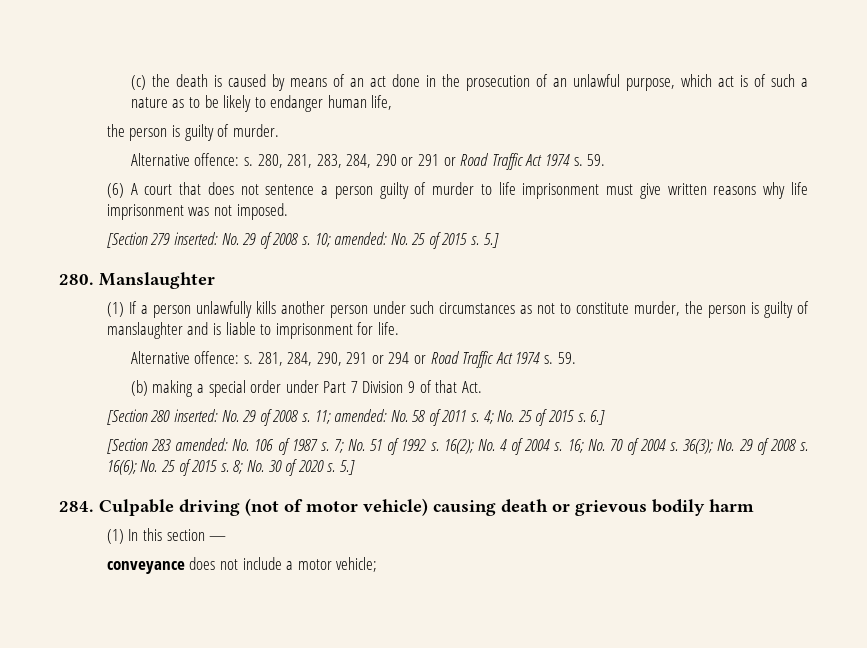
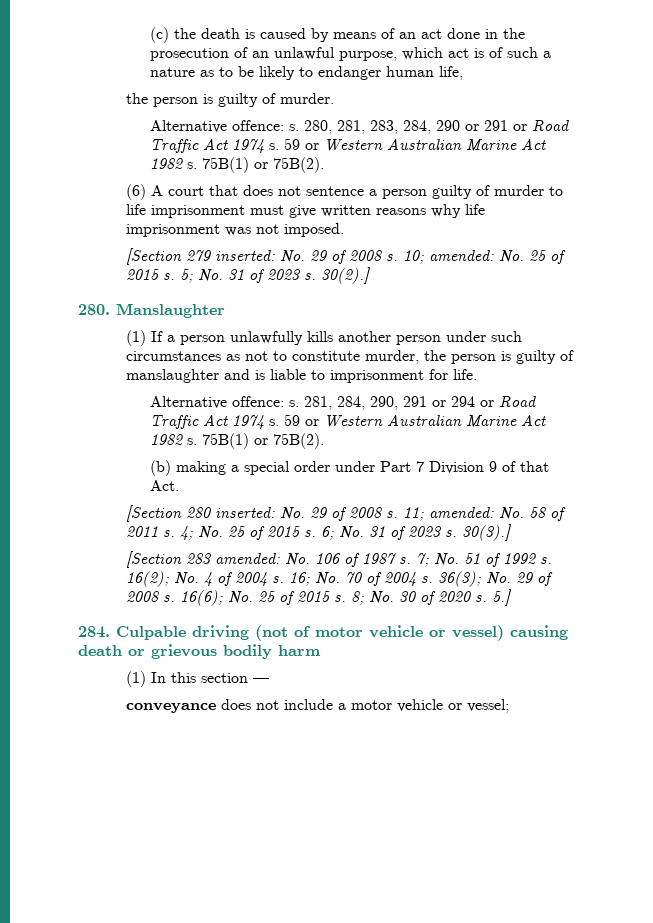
[587,154,606,166] 59. -> [283,138,546,151] [149,157,324,173] 59 or Western Australian Marine Act 1982 s. 75B(1) or 75B(2).
[483,233,499,248] 5.] -> [179,267,370,284] 5; No. 31 of 2023 s. 30(2).]
[557,352,576,364] 59. -> [283,414,546,427] [149,433,324,449] 59 or Western Australian Marine Act 1982 s. 75B(1) or 75B(2).
[590,410,606,425] 6.] -> [320,524,511,541] 6; No. 31 of 2023 s. 30(3).]
[363,498,428,516] vehicle) -> [369,625,504,641] vehicle or vessel)
[336,557,378,572] vehicle; -> [396,699,509,713] vehicle or vessel;

